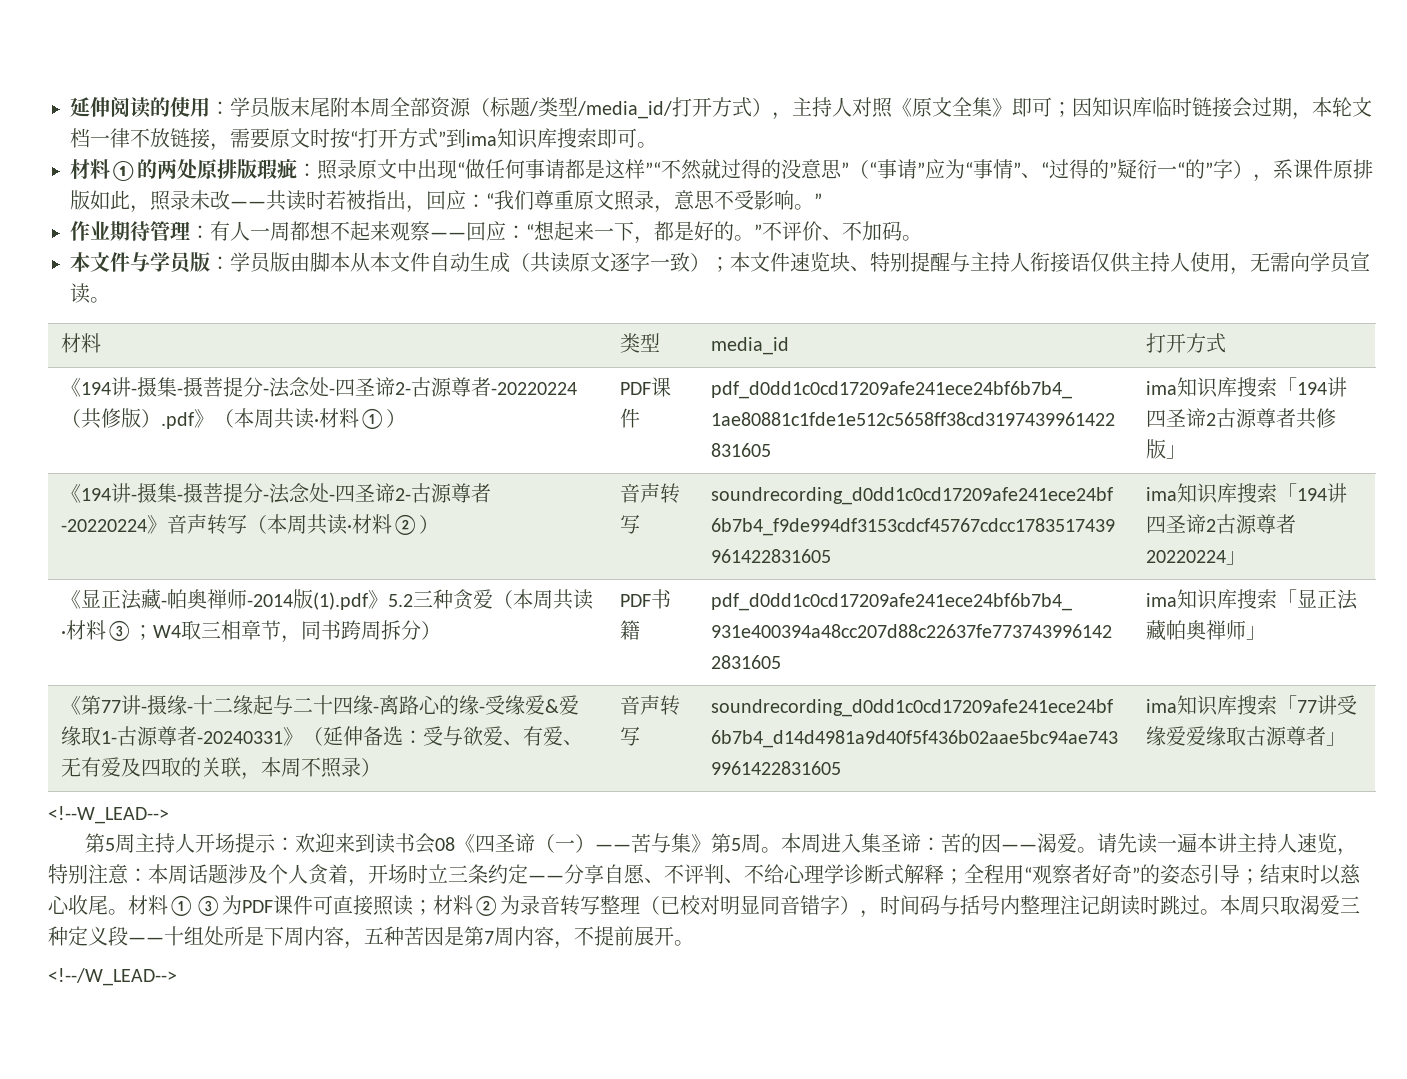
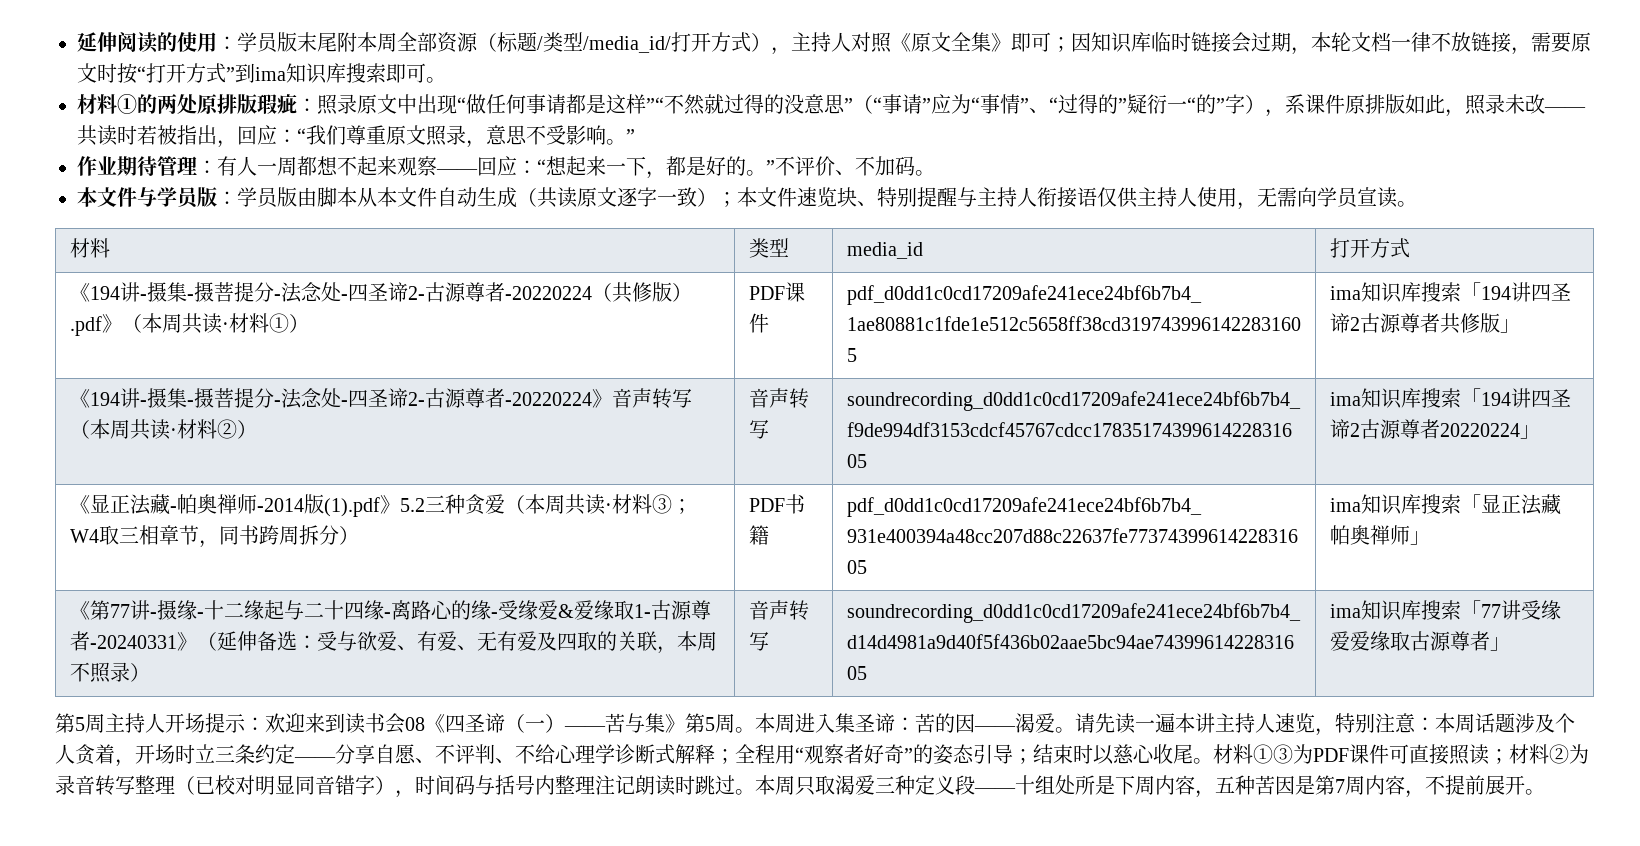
[48,806,169,824] // <!--W_LEAD--> -> (1510, 644) none
[48,968,177,986] // <!--/W_LEAD--> -> (1545, 792) none

